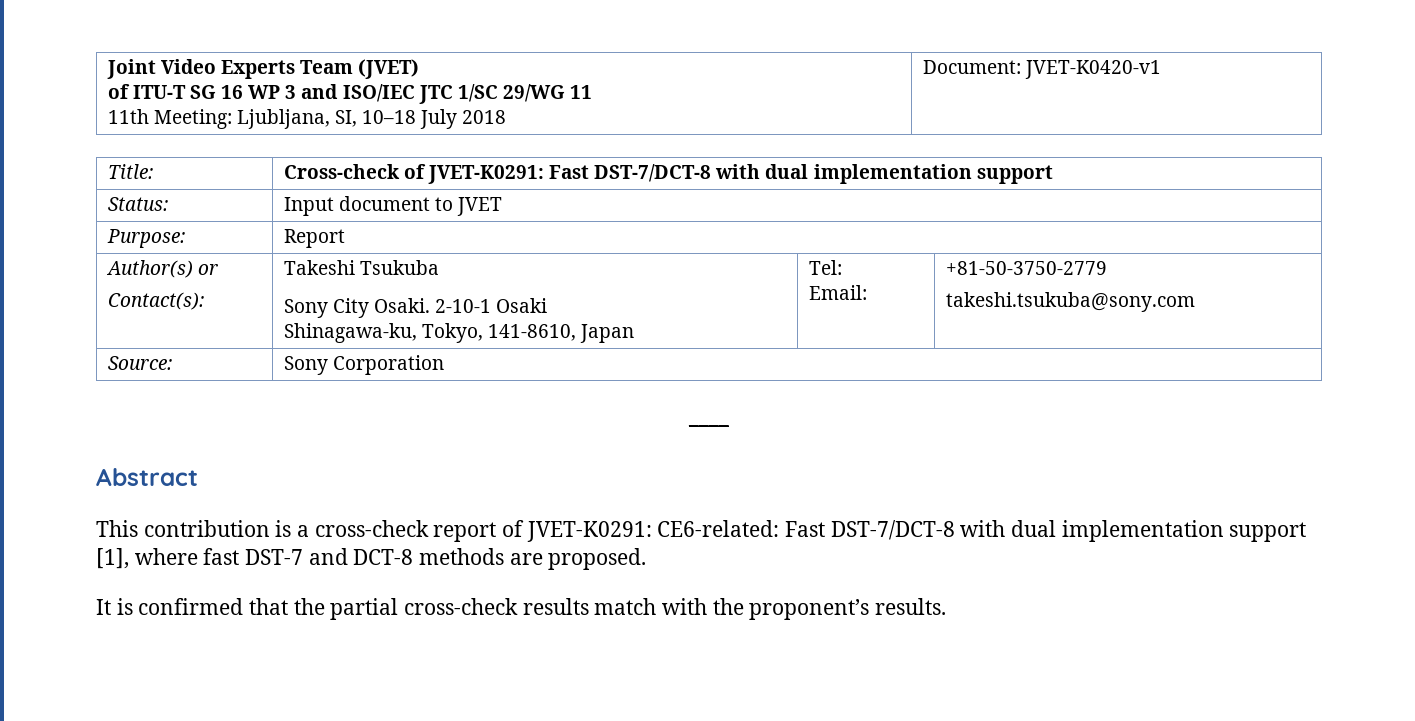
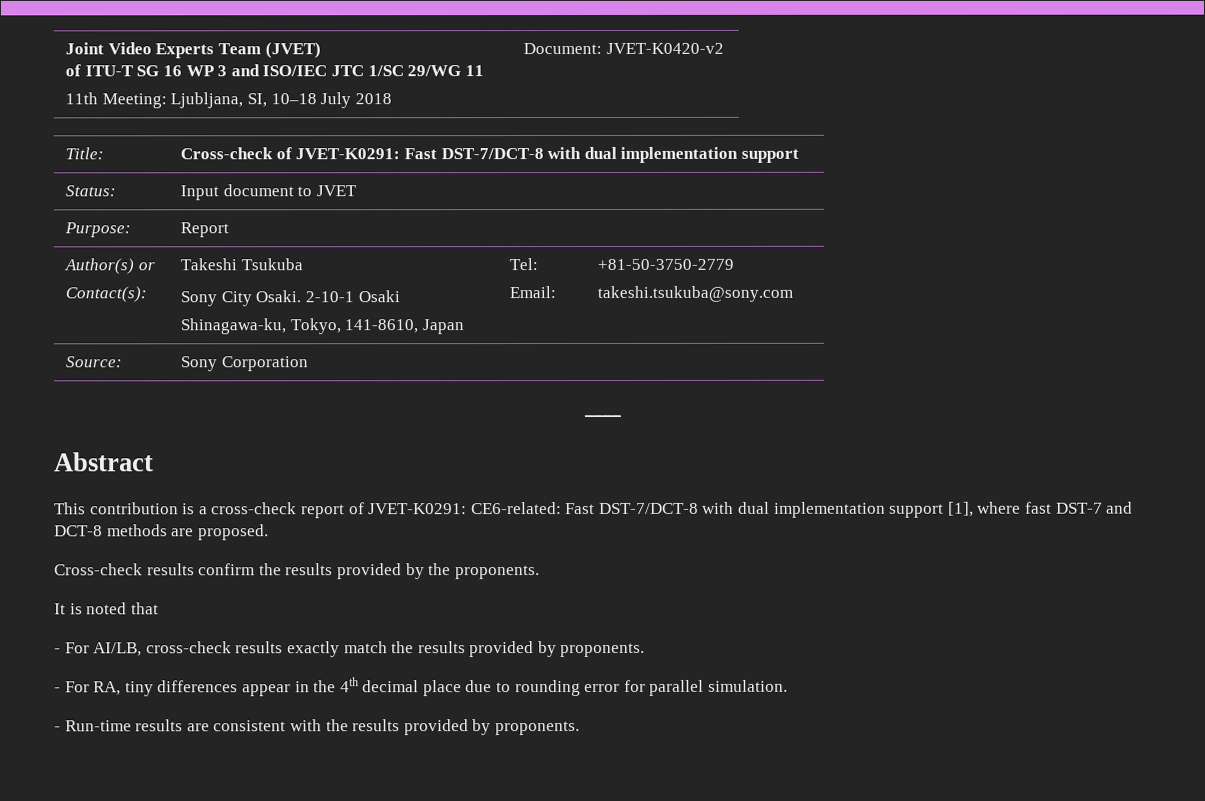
[1024,60,1161,79] JVET-K0420-v1 -> [605,42,724,54] JVET-K0420-v2
(647, 559) none -> [54,563,540,580] // Cross-check results confirm the results provided by the proponents.
[138,598,244,615] confirmed -> [86,602,128,615] noted
[293,598,947,620] the partial cross-check results match with the proponent’s results. -> [54,641,646,658] [54,677,789,697] [54,719,580,736] // - For AI/LB, cross-check results exactly match the results provided by proponents. // - For RA, tiny differences appear in the 4th decimal place due to rounding error for parallel simulation. // - Run-time results are consistent with the results provided by proponents.

